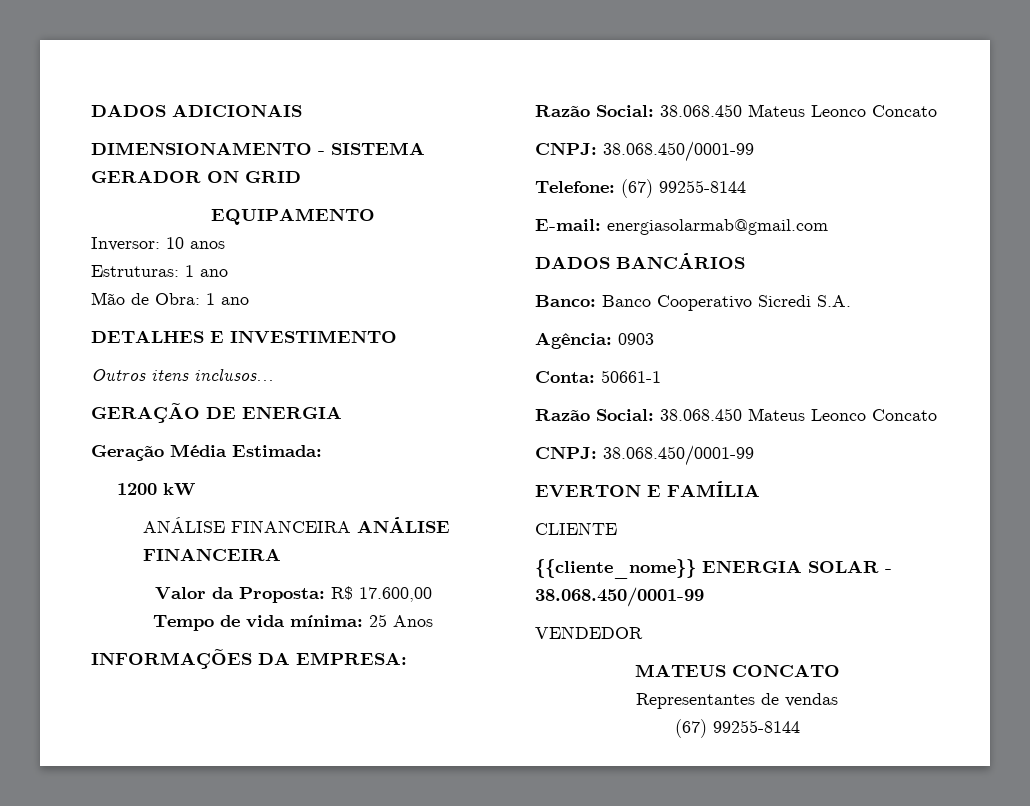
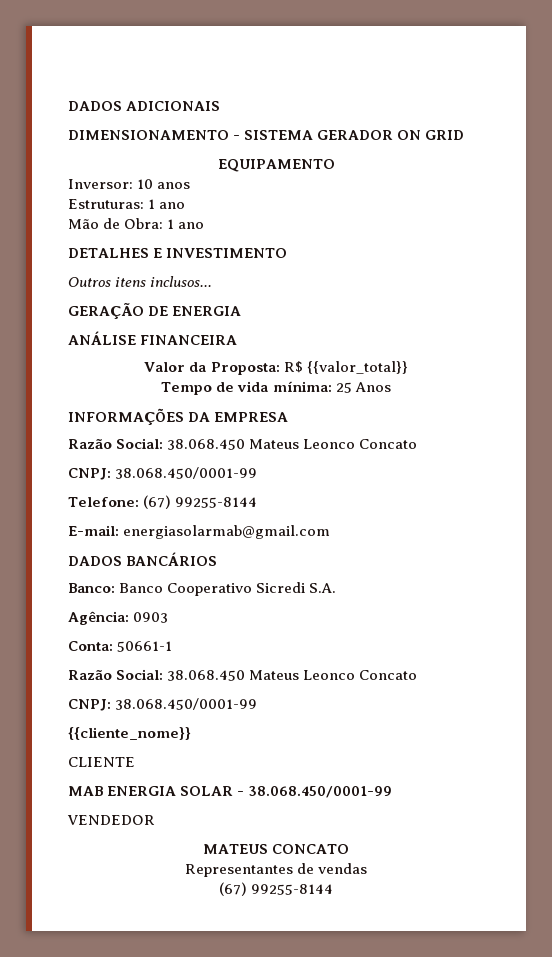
[91,444,322,461] [117,483,196,496] [143,517,352,533] Geração Média Estimada: // 1200 kW // ANÁLISE FINANCEIRA -> (242, 311) none
[358,587,432,602] 17.600,00 -> [306,361,408,374] {{valor_total}}
[296,652,407,665] EMPRESA: -> [214,412,289,422] EMPRESA
[535,481,760,497] EVERTON E FAMÍLIA -> [68,727,191,740] {{cliente_nome}}
[535,559,696,579] {{cliente_nome}} -> [68,786,103,796] MAB

